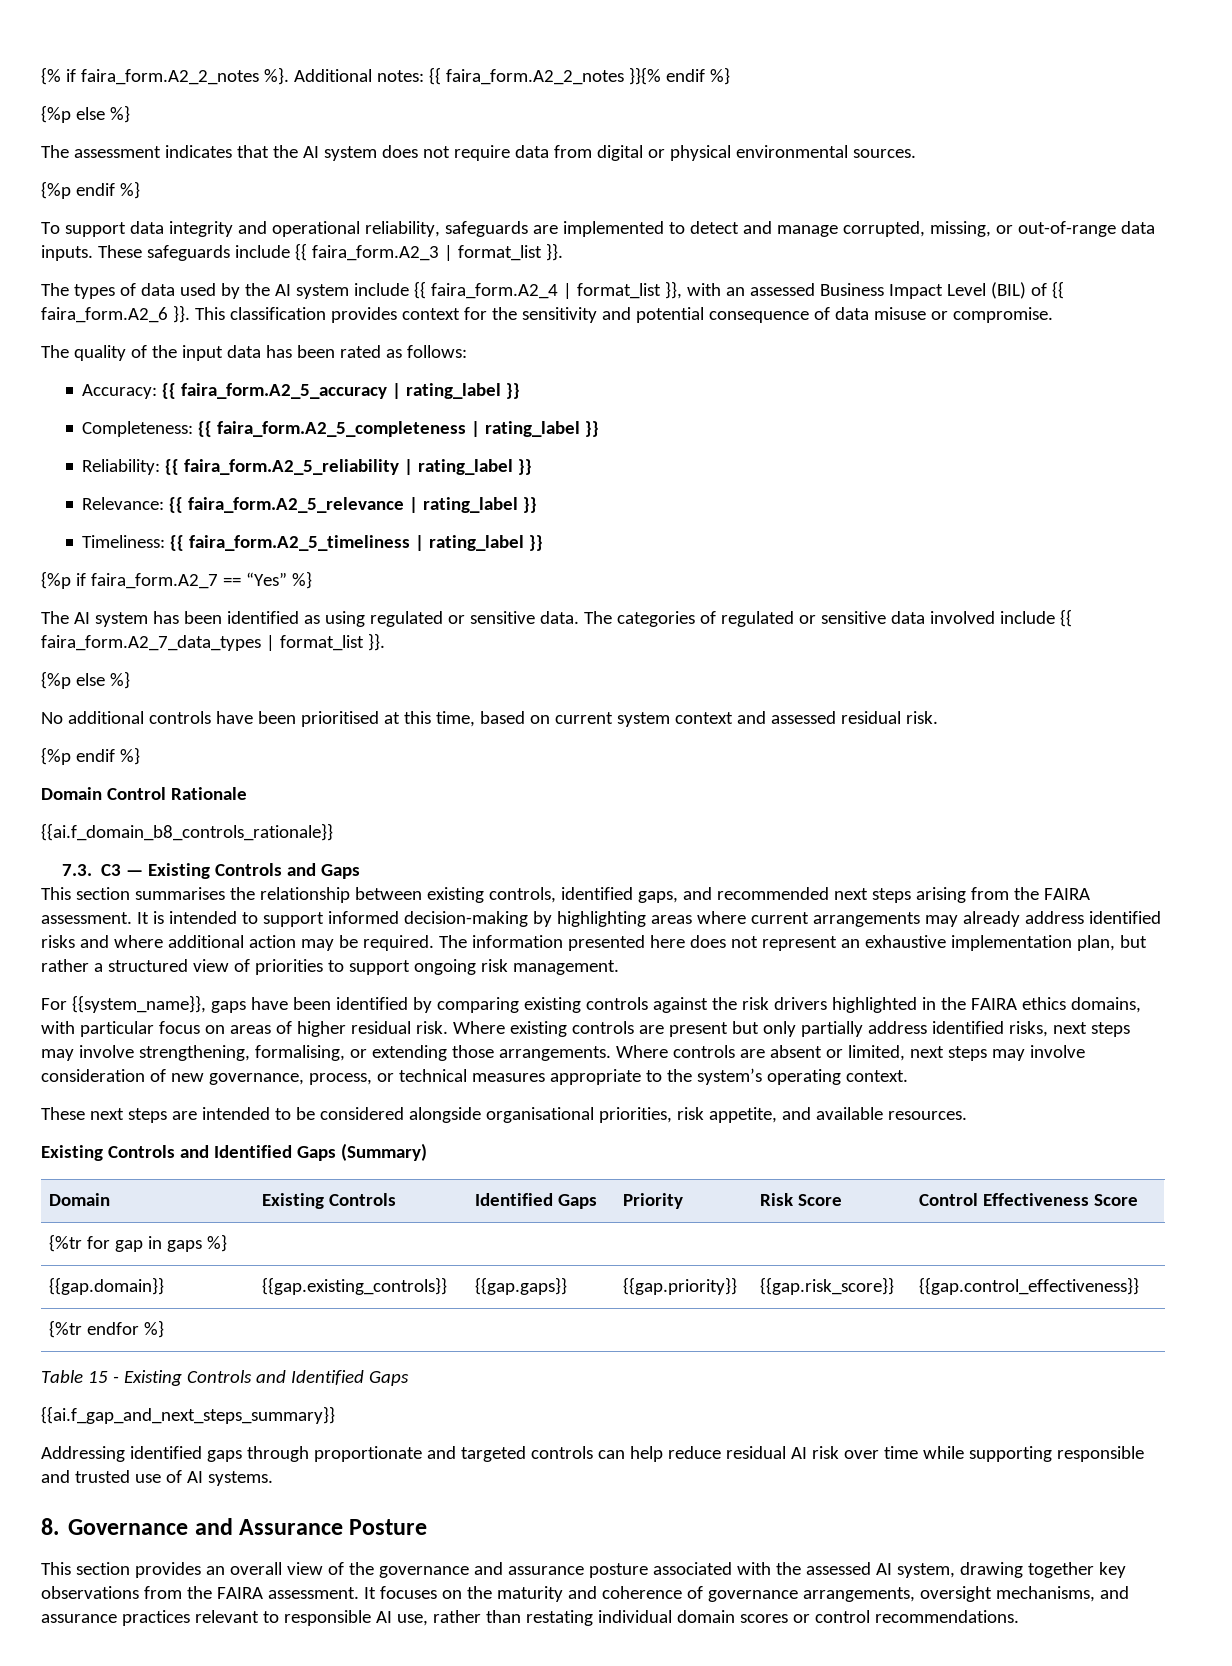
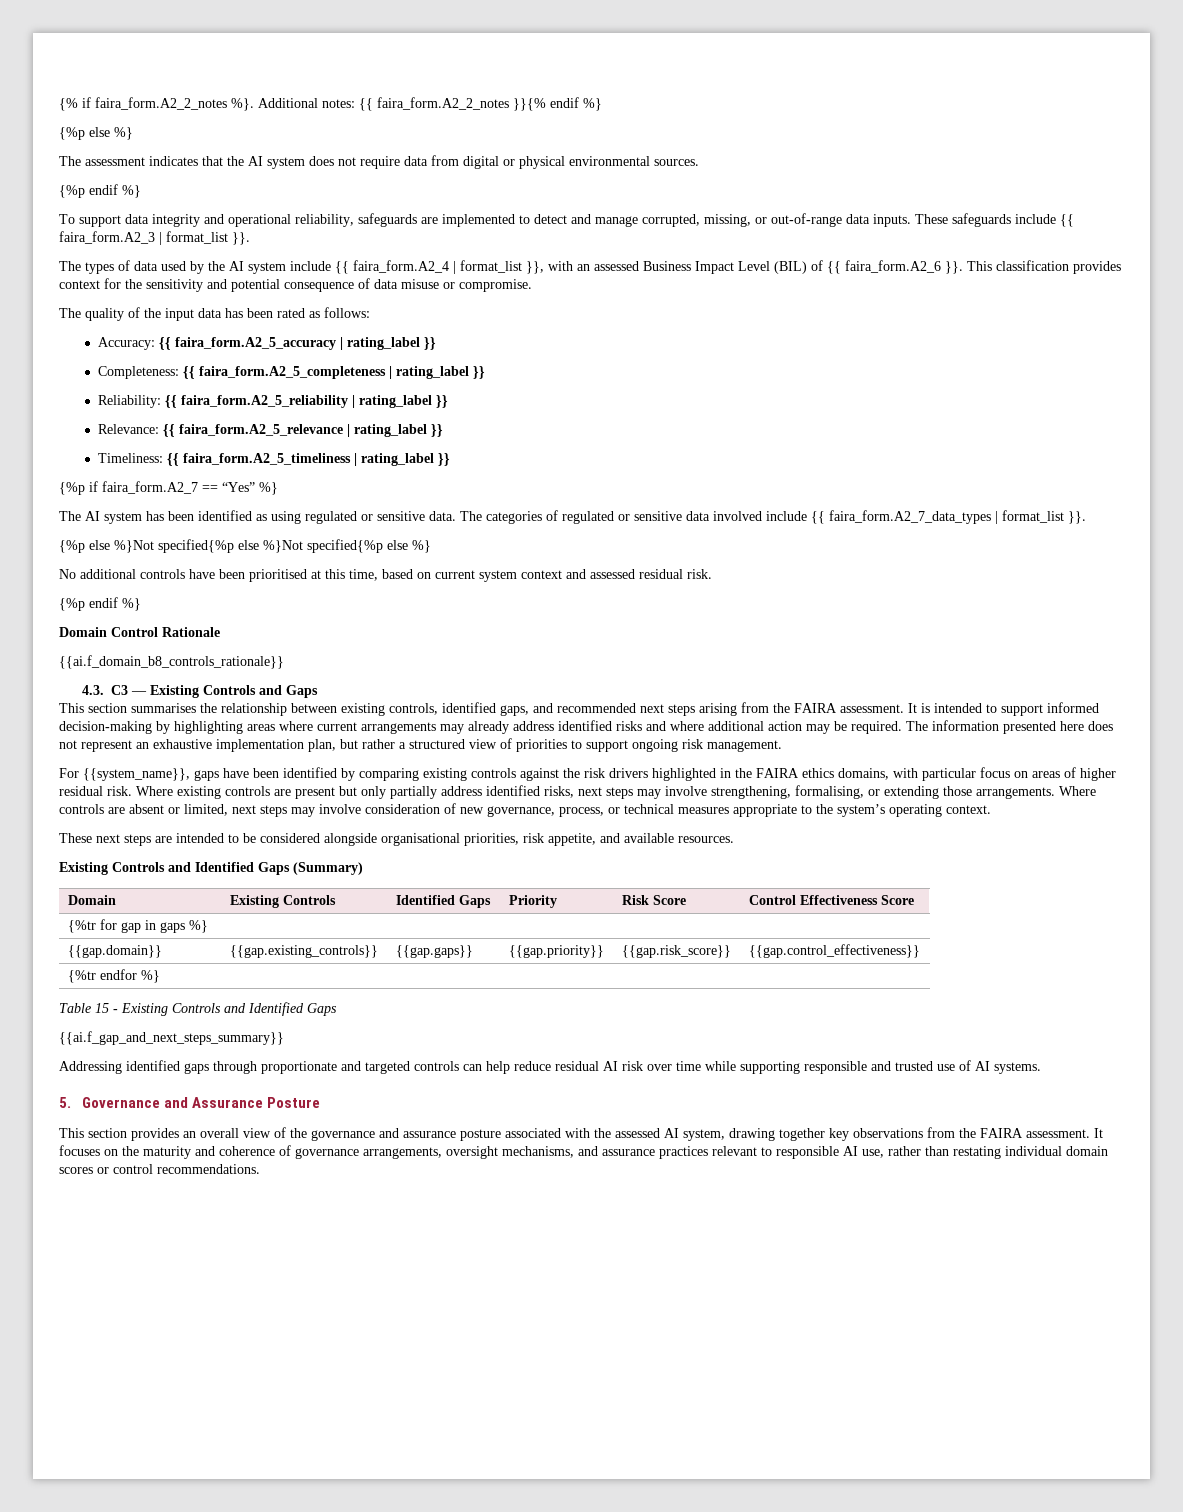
(105, 679) none -> [114,539,408,553] %}Not specified{%p else %}Not specified{%p else
[62,864,93,876] 7.3. -> [82,685,105,695] 4.3.
[41,1518,59,1535] 8. -> [59,1097,71,1108] 5.

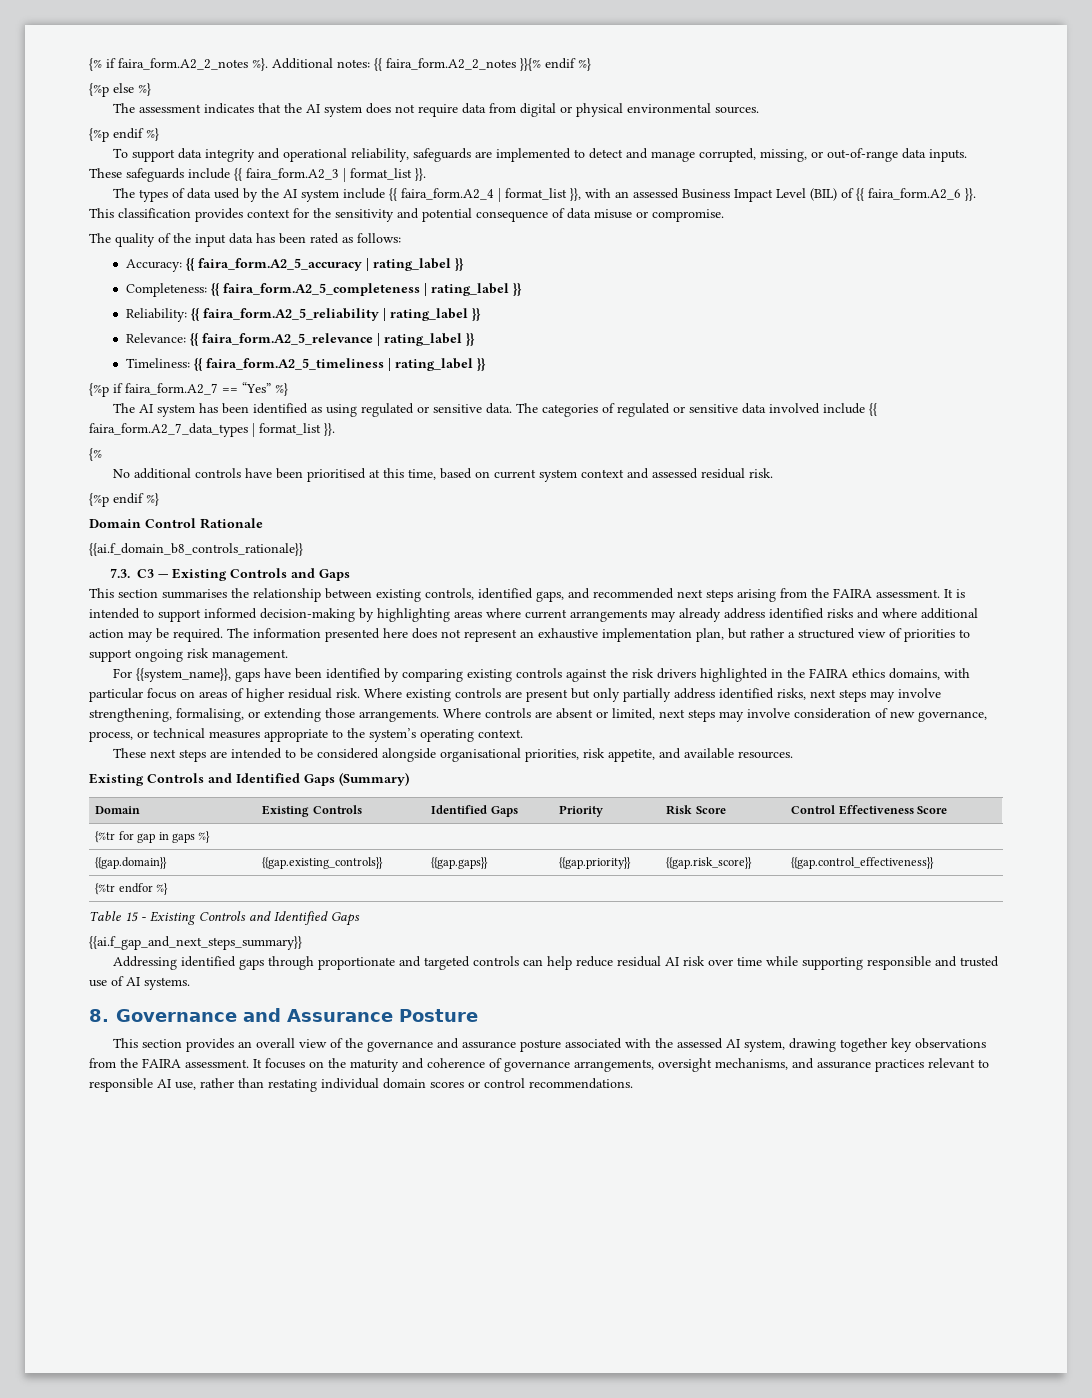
[59,539,431,553] {%p else %}Not specified{%p else %}Not specified{%p else %} -> [89,448,102,461] {%
[82,685,105,695] 4.3. -> [110,568,131,578] 7.3.
[59,1097,71,1108] 5. -> [89,1009,109,1022] 8.

